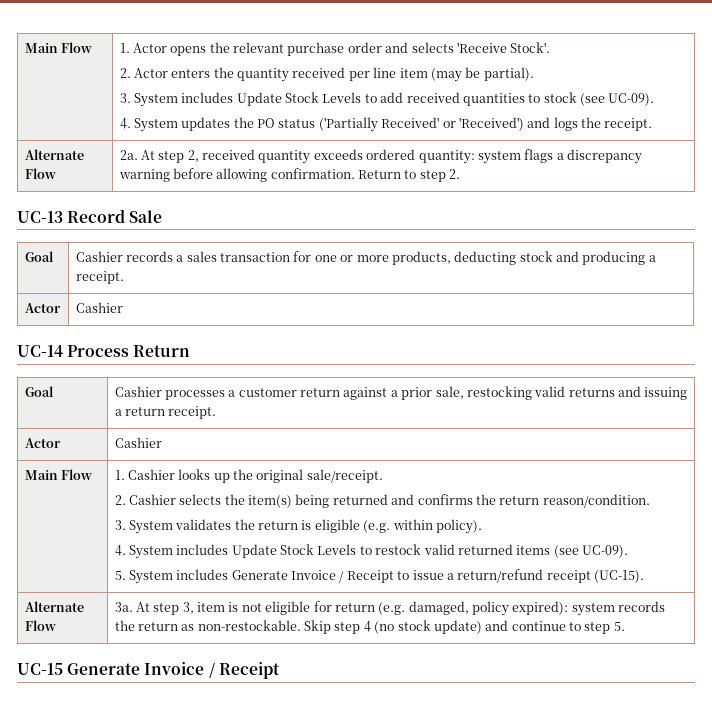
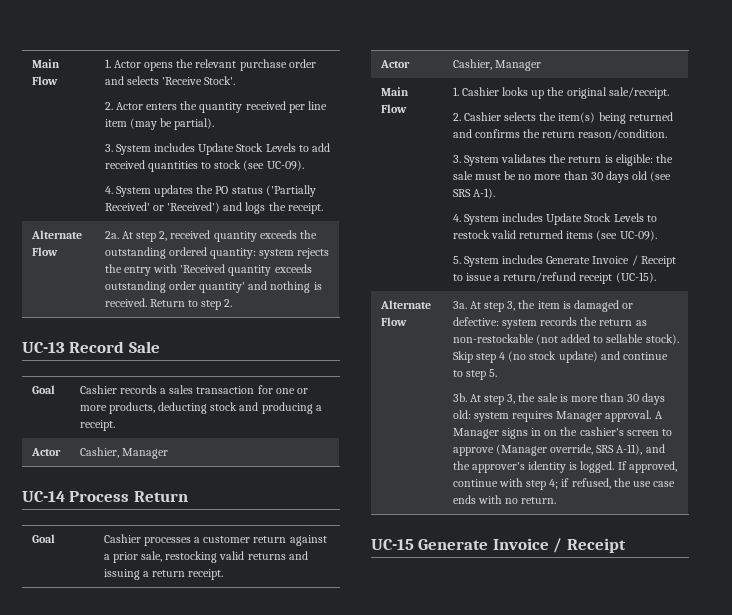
(363, 154) none -> [299,230,317,239] [104,247,166,259] the outstanding
[524,149,643,164] [118,168,355,182] flags a discrepancy warning before allowing confirmation. -> [297,248,330,259] [104,264,312,276] [104,281,322,293] [104,298,147,307] rejects the entry with 'Received quantity exceeds outstanding order quantity' and nothing is received.
[75,302,123,313] Cashier -> [79,447,169,459] Cashier, Manager
[114,437,162,448] Cashier -> [452,59,542,71] Cashier, Manager
[314,519,482,534] eligible (e.g. within policy). -> [615,154,673,166] [452,171,671,183] [452,188,496,199] eligible: the sale must be no more than 30 days old (see SRS A-1).
(194, 608) none -> [518,300,536,309] the
[241,601,569,616] not eligible for return (e.g. damaged, policy expired): -> [573,300,633,312] [452,317,499,326] damaged or defective:
[197,620,301,631] non-restockable. -> [452,334,679,345] non-restockable (not added to sellable stock).
(625, 626) none -> [452,393,666,405] [452,410,663,422] [452,427,672,439] [452,444,665,456] [452,461,677,473] [452,478,675,490] [452,495,557,504] // 3b. At step 3, the sale is more than 30 days old: system requires Manager approval. A Manager signs in on the cashier's screen to approve (Manager override, SRS A-11), and the approver's identity is logged. If approved, continue with step 4; if refused, the use case ends with no return.

